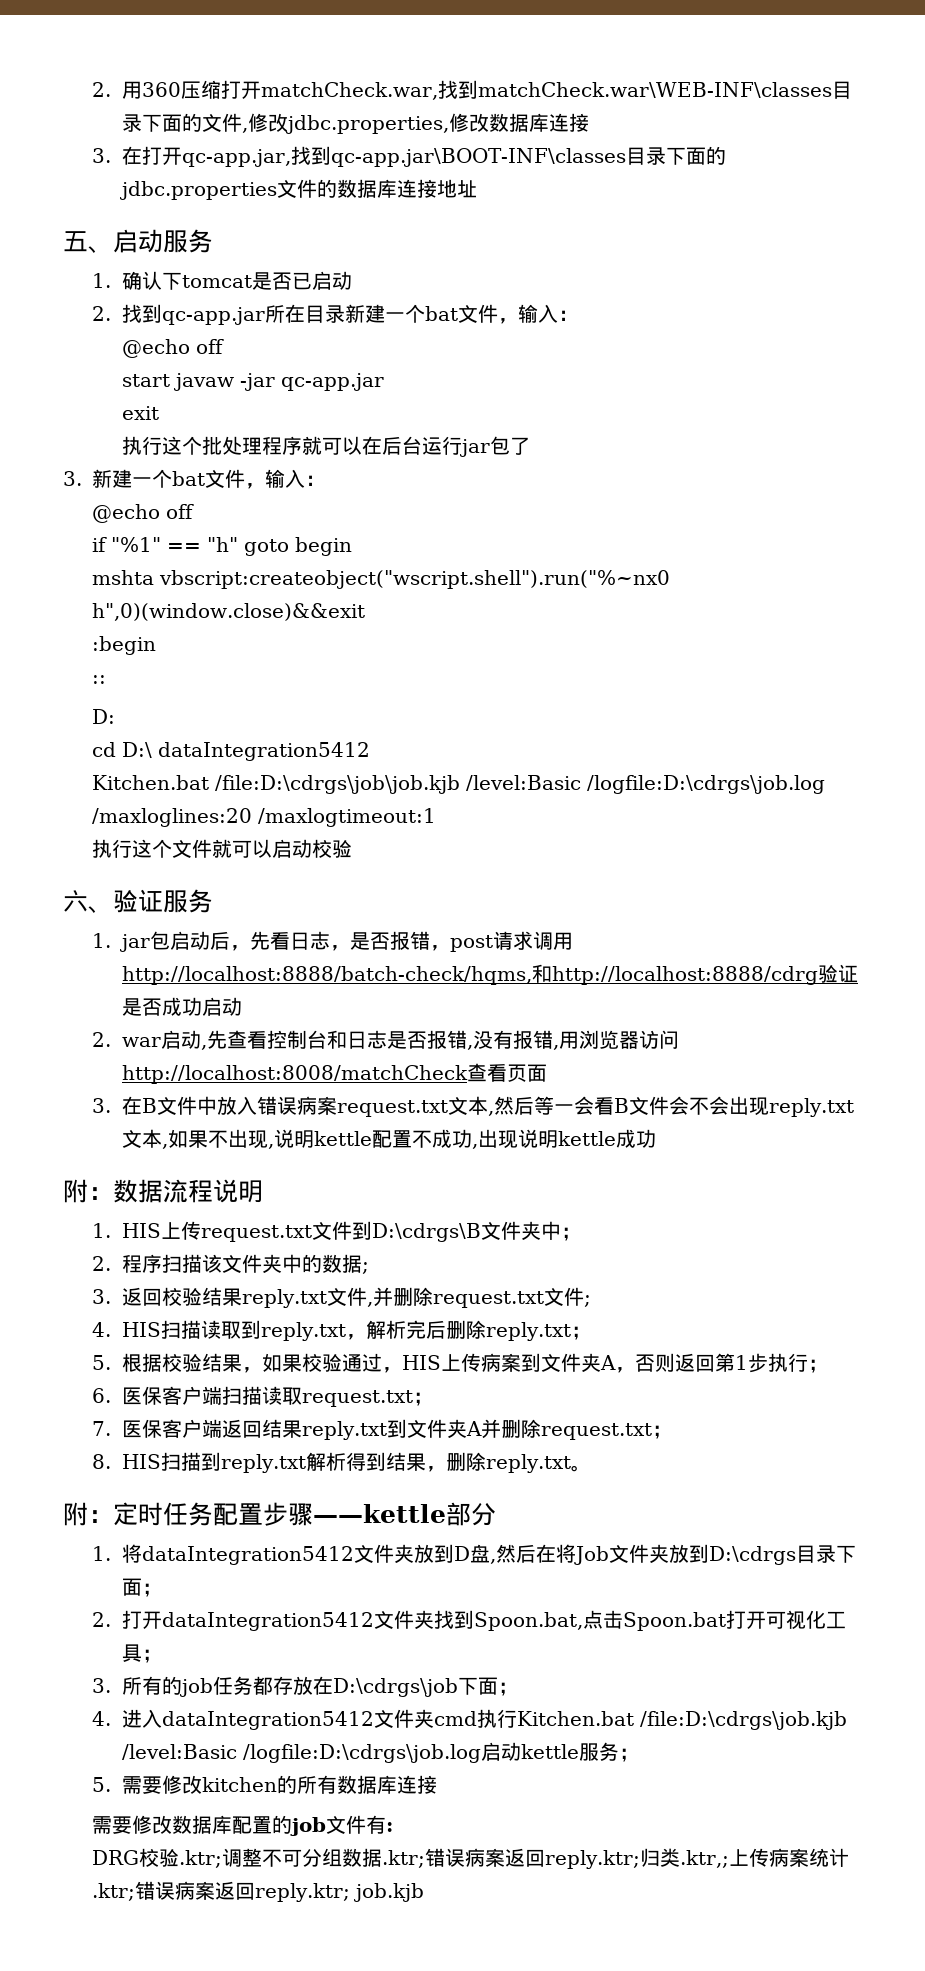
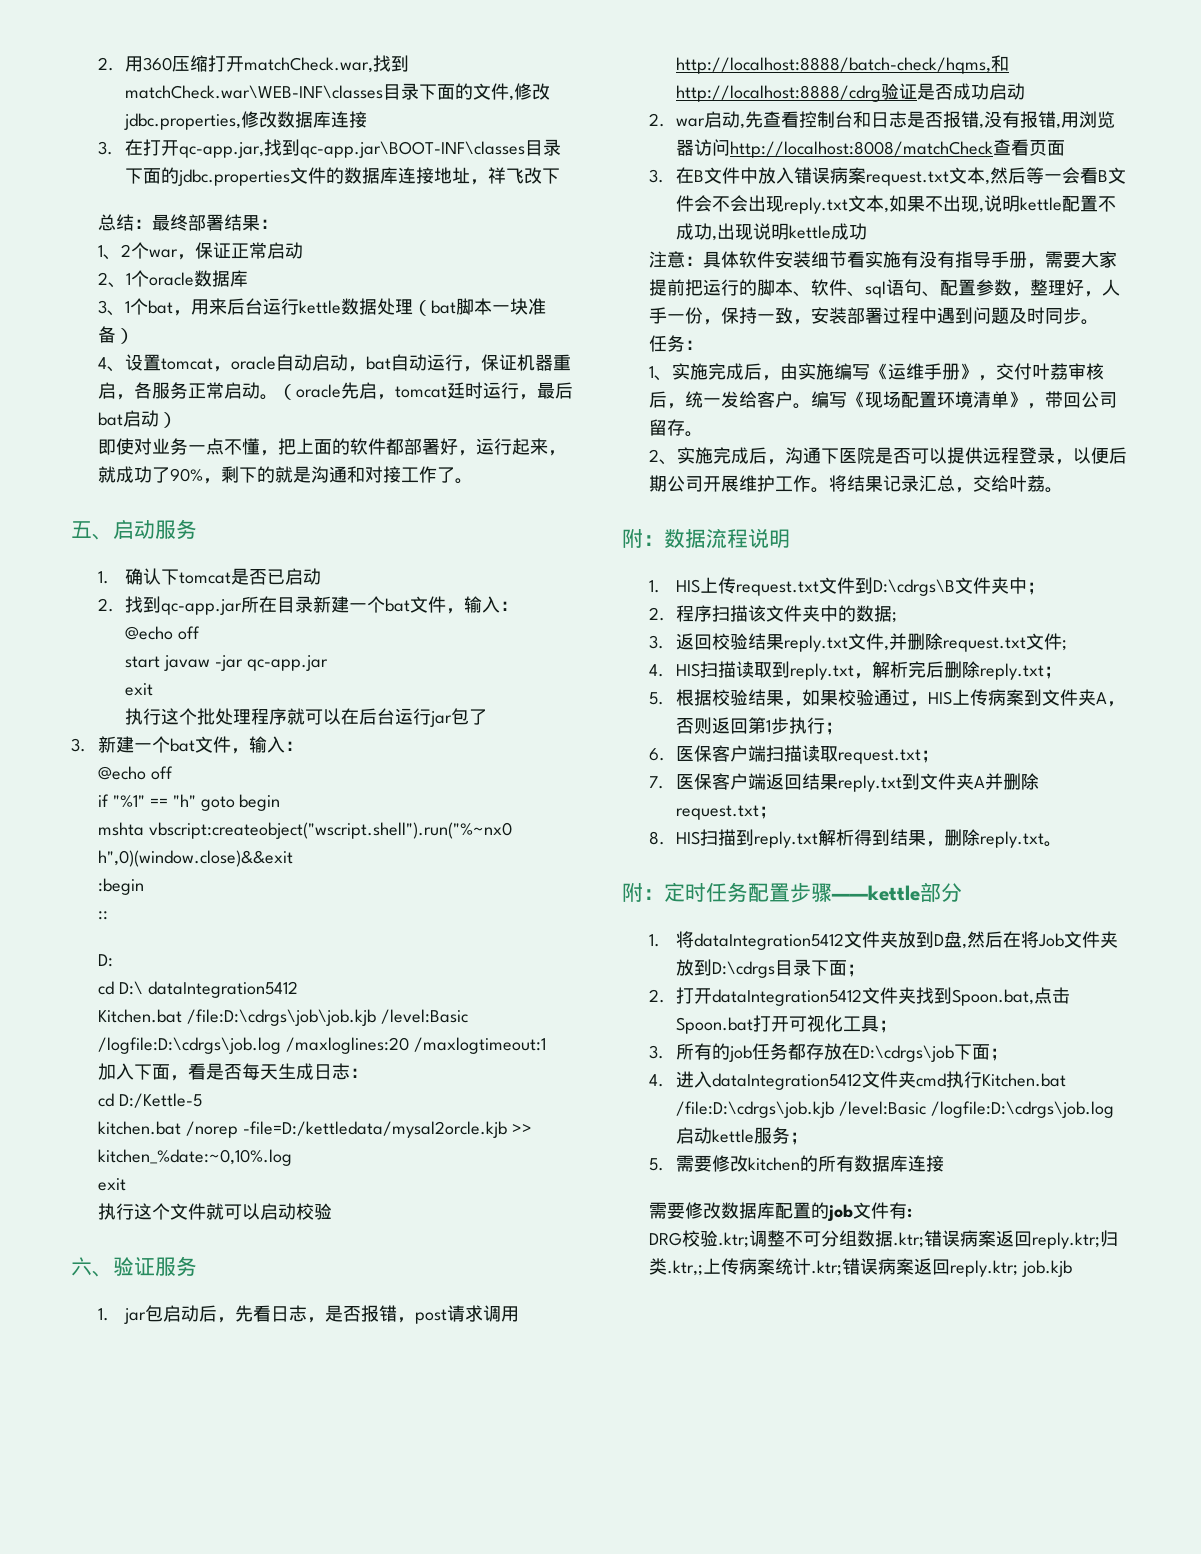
(477, 189) none -> [470,167,561,185] [98,214,279,231] [98,242,304,260] [98,270,249,288] [98,298,547,316] [98,326,135,344] [98,354,572,372] [98,382,574,400] [98,410,178,428] [98,438,567,456] [98,466,474,484] ，祥飞改下 // 总结：最终部署结果： // 1、2个war，保证正常启动 // 2、1个oracle数据库 // 3、1个bat，用来后台运行kettle数据处理（bat脚本一块准备） // 4、设置tomcat，oracle自动启动，bat自动运行，保证机器重启，各服务正常启动。（oracle先启，tomcat廷时运行，最后bat启动） // 即使对业务一点不懂，把上面的软件都部署好，运行起来，就成功了90%，剩下的就是沟通和对接工作了。
(437, 817) none -> [98,1063,369,1081] [98,1093,202,1108] [98,1121,532,1138] [98,1149,293,1166] [98,1178,127,1191] // 加入下面，看是否每天生成日志： // cd D:/Kettle-5 // kitchen.bat /norep -file=D:/kettledata/mysal2orcle.kjb >> kitchen_%date:~0,10%.log // exit
(656, 1138) none -> [649,251,1118,269] [649,279,1121,298] [649,307,1100,325] [649,335,704,352] [649,363,1105,381] [649,391,1118,409] [649,419,704,437] [649,447,1128,465] [649,475,1064,493] // 注意：具体软件安装细节看实施有没有指导手册，需要大家提前把运行的脚本、软件、sql语句、配置参数，整理好，人手一份，保持一致，安装部署过程中遇到问题及时同步。 // 任务： // 1、实施完成后，由实施编写《运维手册》，交付叶荔审核后，统一发给客户。编写《现场配置环境清单》，带回公司留存。 // 2、实施完成后，沟通下医院是否可以提供远程登录，以便后期公司开展维护工作。将结果记录汇总，交给叶荔。

